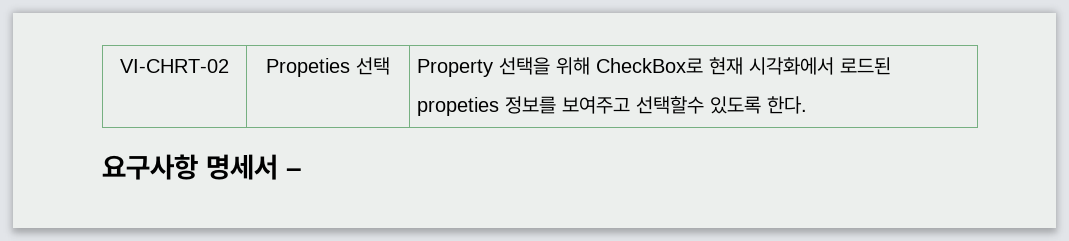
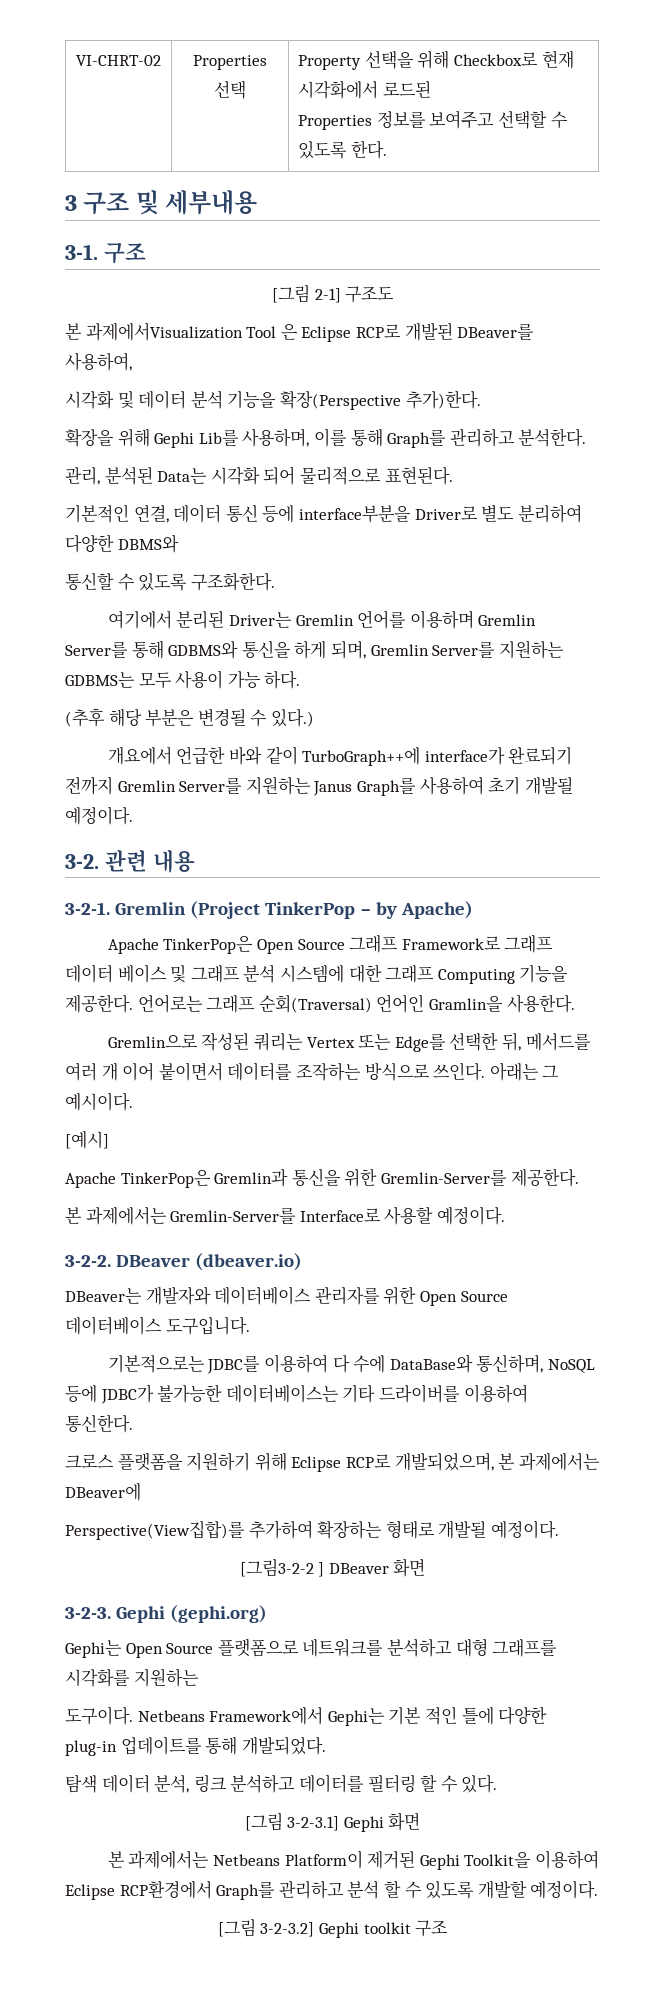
[266,58,350,77] Propeties -> [193,55,267,70] Properties
[596,58,704,73] CheckBox로 -> [453,52,538,66] Checkbox로
[417,97,500,116] propeties -> [298,115,373,130] Properties
[636,96,705,114] 선택할수 -> [497,110,568,129] 선택할 수
[102,154,302,180] 요구사항 명세서 – -> [65,190,258,215] [65,242,146,264] [271,284,395,303] [65,322,535,342] [65,352,132,371] [65,390,481,410] [65,428,587,448] [65,466,453,485] [65,504,582,523] [65,534,179,553] [65,572,275,591] [107,610,537,629] [65,640,564,659] [65,670,301,689] [65,708,314,727] [107,746,573,766] [65,776,573,796] [65,806,133,825] [65,850,195,873] [65,901,473,919] [107,935,554,954] [65,964,569,984] [65,994,575,1013] [107,1032,591,1052] [65,1062,560,1081] [65,1092,133,1111] [65,1131,109,1149] [65,1168,579,1188] [65,1206,505,1225] [65,1253,303,1271] [65,1286,508,1306] [65,1316,250,1335] [107,1354,595,1374] [65,1384,528,1404] [65,1414,133,1433] [65,1452,600,1472] [65,1483,141,1501] [65,1520,559,1540] [239,1558,426,1577] [65,1605,268,1623] [65,1638,558,1658] [65,1668,199,1687] [65,1706,548,1726] [65,1736,326,1756] [65,1774,498,1793] [244,1812,421,1832] [107,1850,599,1870] [65,1880,599,1900] [217,1918,449,1938] 3 구조 및 세부내용 // 3-1. 구조 // [그림 2-1] 구조도 // 본 과제에서Visualization Tool 은 Eclipse RCP로 개발된 DBeaver를 사용하여, // 시각화 및 데이터 분석 기능을 확장(Perspective 추가)한다. // 확장을 위해 Gephi Lib를 사용하며, 이를 통해 Graph를 관리하고 분석한다. // 관리, 분석된 Data는 시각화 되어 물리적으로 표현된다. // 기본적인 연결, 데이터 통신 등에 interface부분을 Driver로 별도 분리하여 다양한 DBMS와 // 통신할 수 있도록 구조화한다. // 여기에서 분리된 Driver는 Gremlin 언어를 이용하며 Gremlin Server를 통해 GDBMS와 통신을 하게 되며, Gremlin Server를 지원하는 GDBMS는 모두 사용이 가능 하다. // (추후 해당 부분은 변경될 수 있다.) // 개요에서 언급한 바와 같이 TurboGraph++에 interface가 완료되기 전까지 Gremlin Server를 지원하는 Janus Graph를 사용하여 초기 개발될 예정이다. // 3-2. 관련 내용 // 3-2-1. Gremlin (Project TinkerPop – by Apache) // Apache TinkerPop은 Open Source 그래프 Framework로 그래프 데이터 베이스 및 그래프 분석 시스템에 대한 그래프 Computing 기능을 제공한다. 언어로는 그래프 순회(Traversal) 언어인 Gramlin을 사용한다. // Gremlin으로 작성된 쿼리는 Vertex 또는 Edge를 선택한 뒤, 메서드를 여러 개 이어 붙이면서 데이터를 조작하는 방식으로 쓰인다. 아래는 그 예시이다. // [예시] // Apache TinkerPop은 Gremlin과 통신을 위한 Gremlin-Server를 제공한다. // 본 과제에서는 Gremlin-Server를 Interface로 사용할 예정이다. // 3-2-2. DBeaver (dbeaver.io) // DBeaver는 개발자와 데이터베이스 관리자를 위한 Open Source 데이터베이스 도구입니다. // 기본적으로는 JDBC를 이용하여 다 수에 DataBase와 통신하며, NoSQL 등에 JDBC가 불가능한 데이터베이스는 기타 드라이버를 이용하여 통신한다. // 크로스 플랫폼을 지원하기 위해 Eclipse RCP로 개발되었으며, 본 과제에서는 DBeaver에 // Perspective(View집합)를 추가하여 확장하는 형태로 개발될 예정이다. // [그림3-2-2 ] DBeaver 화면 // 3-2-3. Gephi (gephi.org) // Gephi는 Open Source 플랫폼으로 네트워크를 분석하고 대형 그래프를 시각화를 지원하는 // 도구이다. Netbeans Framework에서 Gephi는 기본 적인 틀에 다양한 plug-in 업데이트를 통해 개발되었다. // 탐색 데이터 분석, 링크 분석하고 데이터를 필터링 할 수 있다. // [그림 3-2-3.1] Gephi 화면 // 본 과제에서는 Netbeans Platform이 제거된 Gephi Toolkit을 이용하여 Eclipse RCP환경에서 Graph를 관리하고 분석 할 수 있도록 개발할 예정이다. // [그림 3-2-3.2] Gephi toolkit 구조

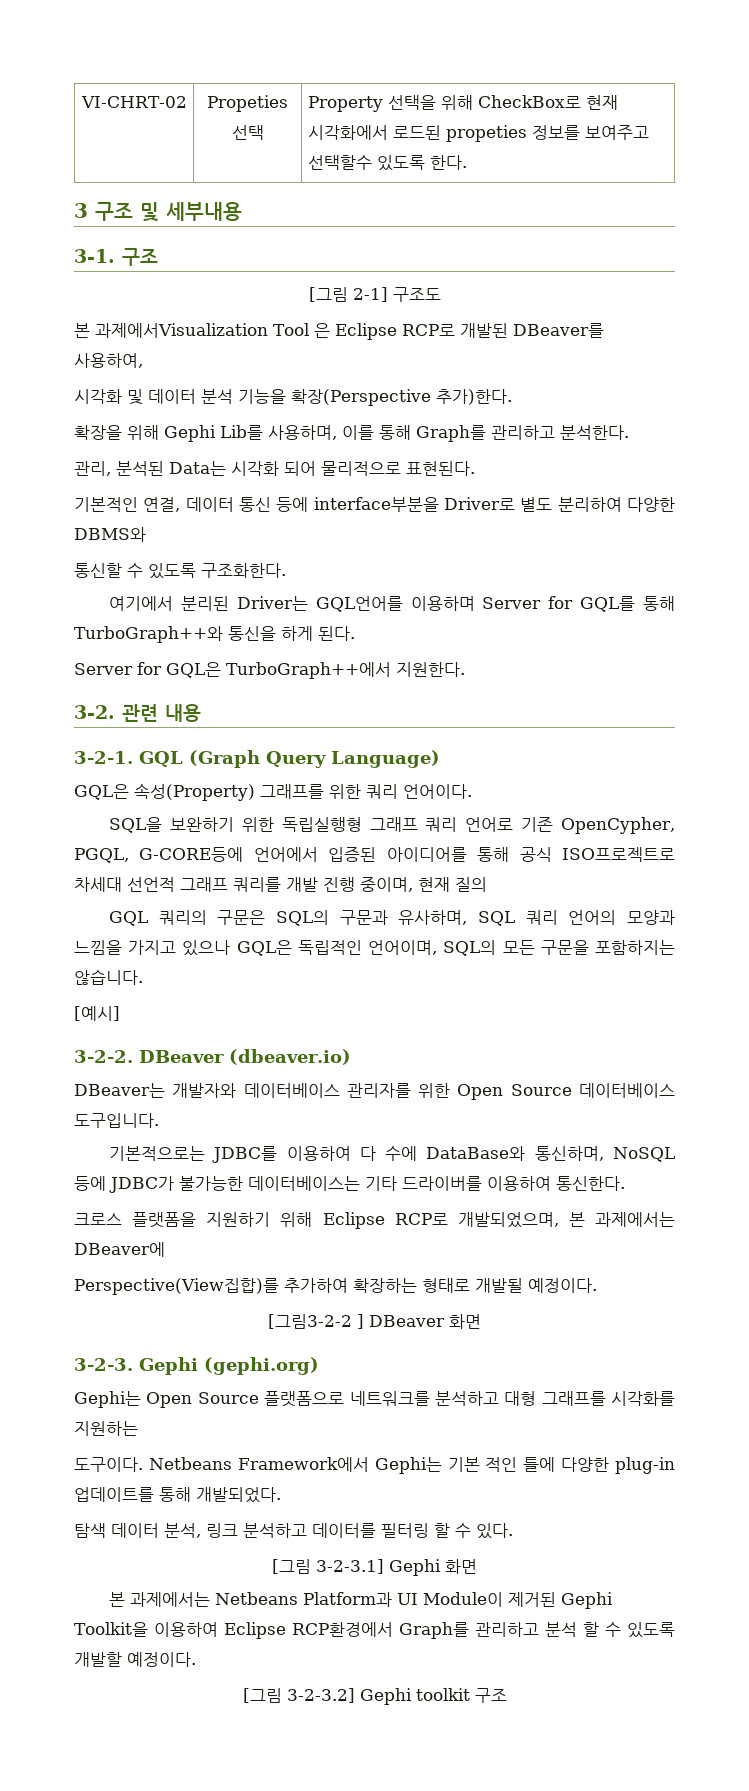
[193,55,267,70] Properties -> [207,95,288,112] Propeties
[453,52,538,66] Checkbox로 -> [477,95,581,108] CheckBox로
[298,115,373,130] // Properties -> [445,125,527,142] propeties
[497,110,568,129] 선택할 수 -> [307,155,372,170] 선택할수
[295,610,537,629] [65,640,564,659] [65,670,301,689] [65,708,314,727] [107,746,573,766] [65,776,573,796] [65,806,133,825] [65,850,195,873] [65,901,473,919] [107,935,554,954] [65,964,569,984] [65,994,575,1013] [107,1032,591,1052] [65,1062,560,1081] [65,1092,133,1111] [65,1131,109,1149] [65,1168,579,1188] [65,1206,505,1225] Gremlin 언어를 이용하며 Gremlin Server를 통해 GDBMS와 통신을 하게 되며, Gremlin Server를 지원하는 GDBMS는 모두 사용이 가능 하다. // (추후 해당 부분은 변경될 수 있다.) // 개요에서 언급한 바와 같이 TurboGraph++에 interface가 완료되기 전까지 Gremlin Server를 지원하는 Janus Graph를 사용하여 초기 개발될 예정이다. // 3-2. 관련 내용 // 3-2-1. Gremlin (Project TinkerPop – by Apache) // Apache TinkerPop은 Open Source 그래프 Framework로 그래프 데이터 베이스 및 그래프 분석 시스템에 대한 그래프 Computing 기능을 제공한다. 언어로는 그래프 순회(Traversal) 언어인 Gramlin을 사용한다. // Gremlin으로 작성된 쿼리는 Vertex 또는 Edge를 선택한 뒤, 메서드를 여러 개 이어 붙이면서 데이터를 조작하는 방식으로 쓰인다. 아래는 그 예시이다. // [예시] // Apache TinkerPop은 Gremlin과 통신을 위한 Gremlin-Server를 제공한다. // 본 과제에서는 Gremlin-Server를 Interface로 사용할 예정이다. -> [315,596,675,612] [74,626,355,643] [74,662,465,679] [74,704,201,722] [74,750,440,768] [74,783,472,801] [109,817,676,834] [74,847,675,863] [74,877,487,892] [109,910,676,926] [74,940,675,956] [74,969,143,985] [74,1006,120,1021] GQL언어를 이용하며 Server for GQL를 통해 TurboGraph++와 통신을 하게 된다. // Server for GQL은 TurboGraph++에서 지원한다. // 3-2. 관련 내용 // 3-2-1. GQL (Graph Query Language) // GQL은 속성(Property) 그래프를 위한 쿼리 언어이다. // SQL을 보완하기 위한 독립실행형 그래프 쿼리 언어로 기존 OpenCypher, PGQL, G-CORE등에 언어에서 입증된 아이디어를 통해 공식 ISO프로젝트로 차세대 선언적 그래프 쿼리를 개발 진행 중이며, 현재 질의 // GQL 쿼리의 구문은 SQL의 구문과 유사하며, SQL 쿼리 언어의 모양과 느낌을 가지고 있으나 GQL은 독립적인 언어이며, SQL의 모든 구문을 포함하지는 않습니다. // [예시]
[284,1850,363,1869] Platform이 -> [303,1592,504,1607] Platform과 UI Module이

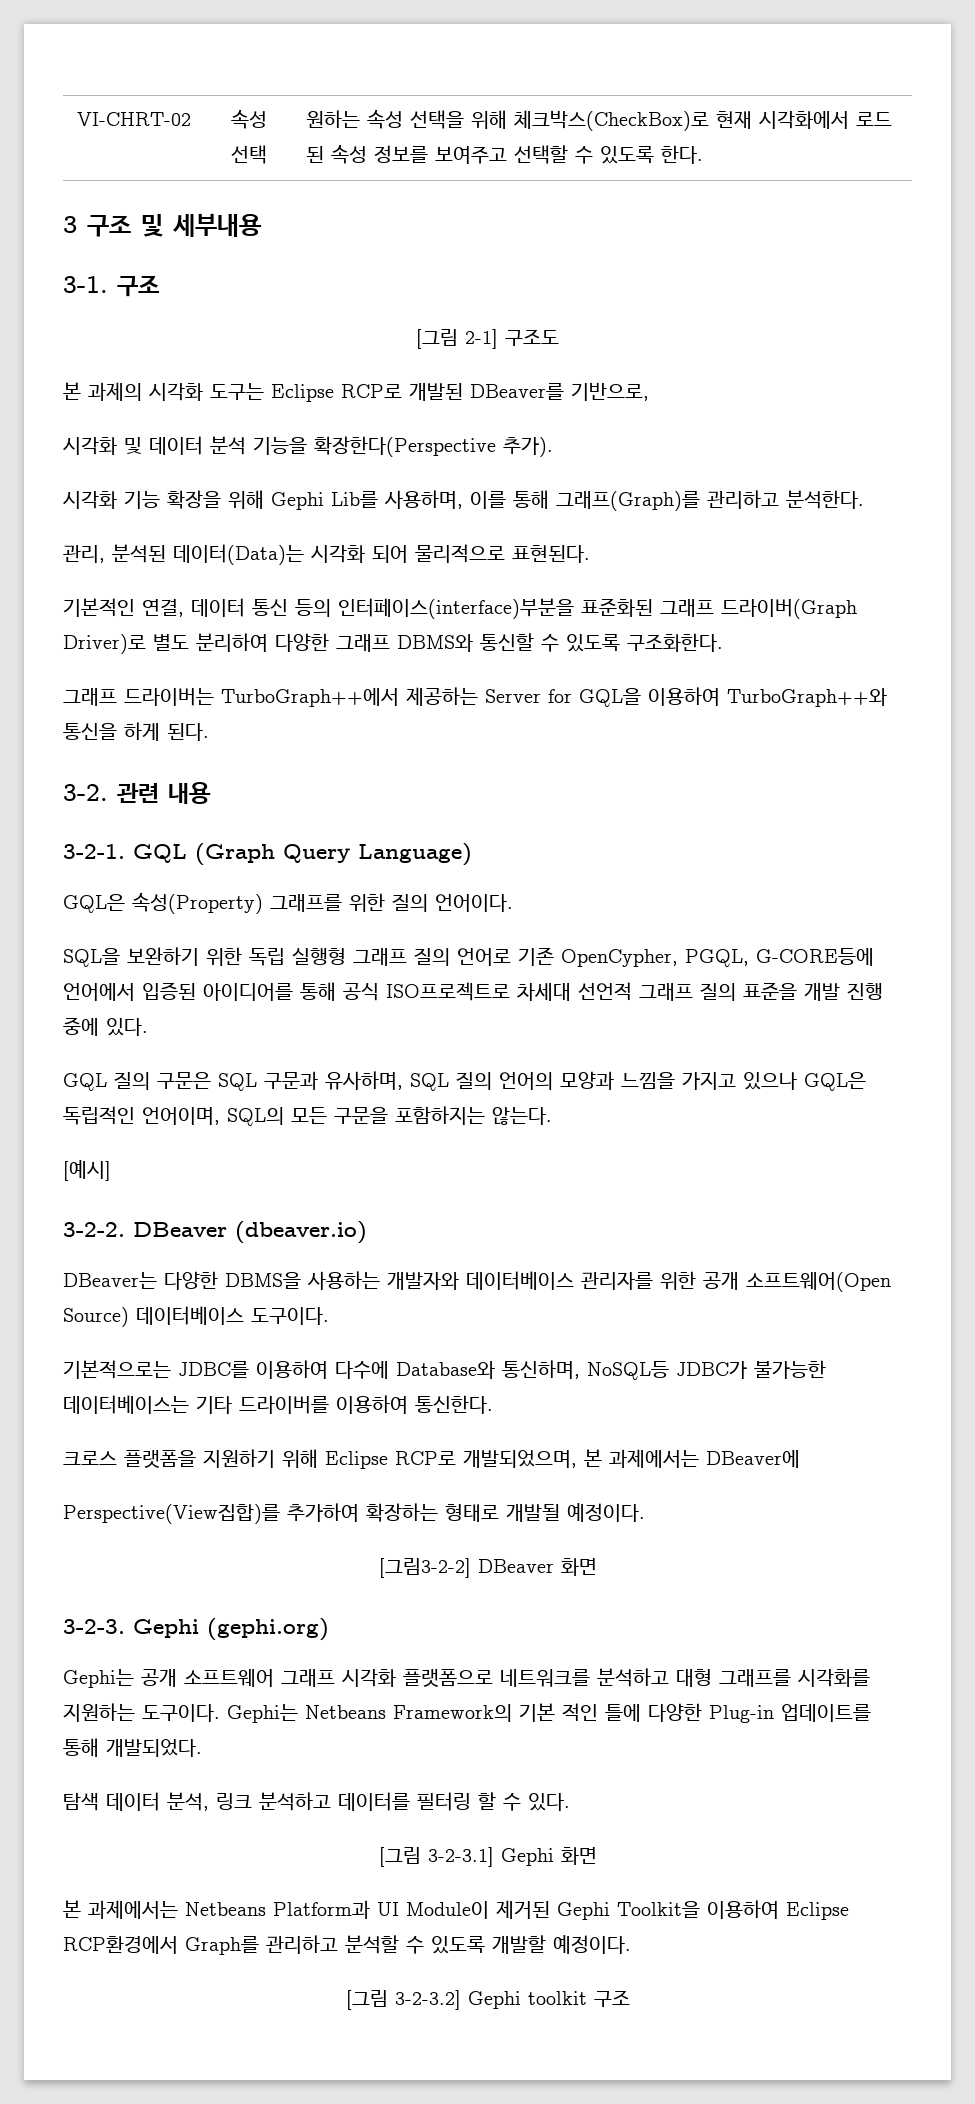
[207,95,288,112] Propeties -> [230,109,267,129] 속성
[307,96,383,112] Property -> [305,109,403,129] 원하는 속성
[477,95,581,108] CheckBox로 -> [513,110,709,131] 체크박스(CheckBox)로
[392,125,649,142] [307,155,372,170] 로드된 propeties 정보를 보여주고 선택할수 -> [855,112,892,126] [305,144,593,164] 로드 된 속성 정보를 보여주고 선택할 수
[95,323,330,338] 과제에서Visualization Tool 은 -> [88,382,264,401] 과제의 시각화 도구는
[74,353,143,368] 사용하여, -> [571,382,649,401] 기반으로,
[291,389,512,406] 확장(Perspective 추가)한다. // -> [314,436,553,457] [63,491,160,509] 확장한다(Perspective 추가). // 시각화 기능
[416,425,486,442] Graph를 -> [556,491,700,511] 그래프(Graph)를
[169,461,226,476] Data는 -> [173,544,304,565] 데이터(Data)는
[276,497,515,512] 등에 interface부분을 Driver로 -> [295,598,857,619] [63,634,146,654] 등의 인터페이스(interface)부분을 표준화된 그래프 드라이버(Graph Driver)로
(675, 504) none -> [336,634,390,652] 그래프
(146, 534) // -> (473, 643) none
[109,596,675,612] 여기에서 분리된 Driver는 GQL언어를 이용하며 Server for GQL를 통해 -> [63,687,720,707] 그래프 드라이버는 TurboGraph++에서 제공하는 Server for GQL을 이용하여
[74,662,465,679] // Server for GQL은 TurboGraph++에서 지원한다. -> (209, 732) none
[366,784,398,799] 쿼리 -> [392,894,428,912] 질의
[281,817,458,832] 독립실행형 그래프 쿼리 -> [249,947,450,966] 독립 실행형 그래프 질의
[233,877,487,892] [109,910,330,926] 쿼리를 개발 진행 중이며, 현재 질의 // GQL 쿼리의 구문은 SQL의 -> [700,982,883,1001] [63,1017,148,1036] [63,1072,257,1091] 질의 표준을 개발 진행 중에 있다. // GQL 질의 구문은 SQL
[525,910,558,925] 쿼리 -> [456,1072,492,1090] 질의
[74,969,143,985] 않습니다. -> [492,1107,552,1125] 않는다.
(165, 1090) none -> [164,1271,380,1290] 다양한 DBMS을 사용하는
[457,1083,675,1100] [74,1113,159,1128] [109,1146,675,1163] [74,1176,106,1191] Open Source 데이터베이스 도구입니다. // 기본적으로는 JDBC를 이용하여 다 수에 DataBase와 통신하며, NoSQL 등에 -> [703,1272,891,1292] [63,1306,329,1327] [63,1360,669,1380] 공개 소프트웨어(Open Source) 데이터베이스 도구이다. // 기본적으로는 JDBC를 이용하여 다수에 Database와 통신하며, NoSQL등
[268,1314,364,1329] [그림3-2-2 ] -> [378,1558,471,1578] [그림3-2-2]
[146,1392,259,1408] Open Source -> [141,1669,396,1687] 공개 소프트웨어 그래프 시각화
[74,1457,442,1474] // 도구이다. Netbeans Framework에서 Gephi는 -> [142,1704,512,1723] 도구이다. Gephi는 Netbeans Framework의
[615,1457,675,1474] plug-in -> [709,1705,774,1723] Plug-in
[544,1622,599,1637] 분석 할 -> [345,1935,399,1954] 분석할

